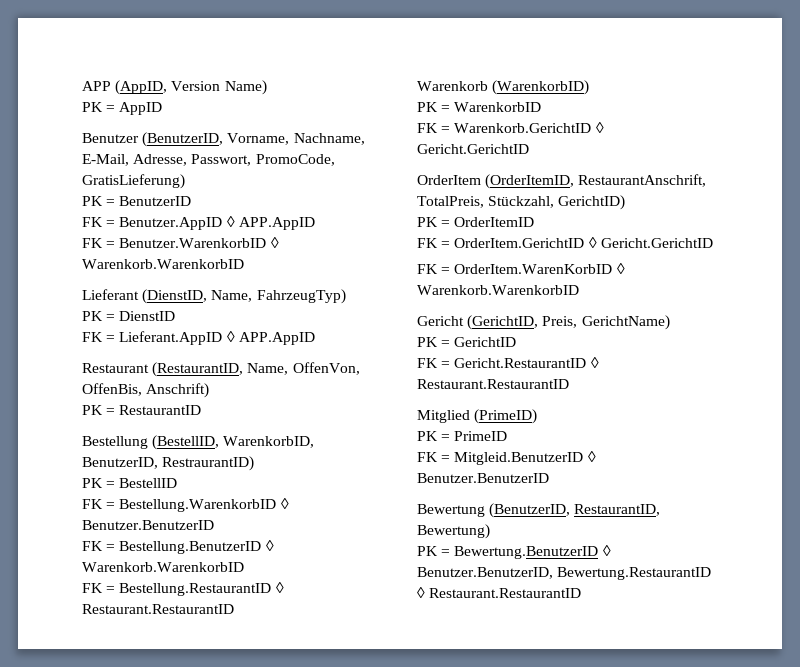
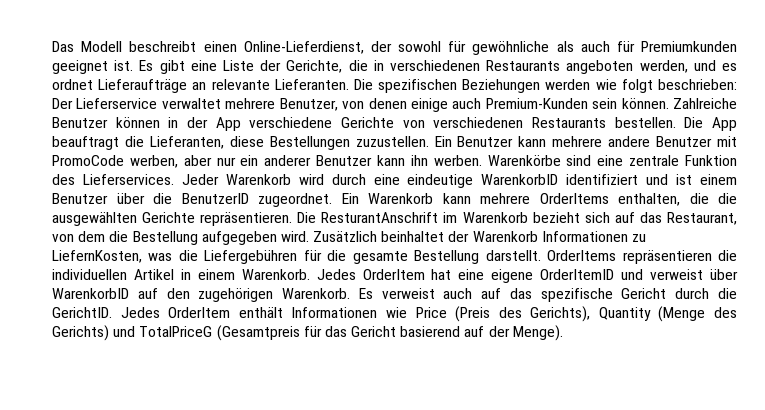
[82,80,267,95] [82,102,163,115] [82,132,365,147] [82,154,335,166] [82,174,185,189] [82,196,192,206] [82,216,315,230] [82,237,279,248] [82,259,244,269] [82,289,346,304] [82,311,176,321] [82,331,315,345] [82,362,360,377] [82,383,210,398] [82,405,202,415] [82,435,315,450] [82,456,255,471] [82,478,178,488] [82,498,289,512] [82,520,214,530] [82,540,274,554] [82,562,244,572] [82,582,284,596] [82,604,234,614] [417,80,590,95] [417,102,542,112] [417,122,604,133] [417,144,529,154] [417,174,707,189] [417,195,626,210] [417,217,535,227] [417,237,713,248] [417,263,625,274] [417,285,579,295] [417,315,670,330] [417,337,517,347] [417,357,599,368] [417,379,569,389] [417,409,538,424] [417,431,508,441] [417,451,596,465] [417,473,549,483] [417,503,661,518] [417,524,490,539] [417,545,611,559] [417,567,712,580] [417,587,582,598] APP (AppID, Version Name) // PK = AppID // Benutzer (BenutzerID, Vorname, Nachname, E-Mail, Adresse, Passwort, PromoCode, GratisLieferung) // PK = BenutzerID // FK = Benutzer.AppID ◊ APP.AppID // FK = Benutzer.WarenkorbID ◊ Warenkorb.WarenkorbID // Lieferant (DienstID, Name, FahrzeugTyp) // PK = DienstID // FK = Lieferant.AppID ◊ APP.AppID // Restaurant (RestaurantID, Name, OffenVon, OffenBis, Anschrift) // PK = RestaurantID // Bestellung (BestellID, WarenkorbID, BenutzerID, RestraurantID) // PK = BestellID // FK = Bestellung.WarenkorbID ◊ Benutzer.BenutzerID // FK = Bestellung.BenutzerID ◊ Warenkorb.WarenkorbID // FK = Bestellung.RestaurantID ◊ Restaurant.RestaurantID // Warenkorb (WarenkorbID) // PK = WarenkorbID // FK = Warenkorb.GerichtID ◊ Gericht.GerichtID // OrderItem (OrderItemID, RestaurantAnschrift, TotalPreis, Stückzahl, GerichtID) // PK = OrderItemID // FK = OrderItem.GerichtID ◊ Gericht.GerichtID // FK = OrderItem.WarenKorbID ◊ Warenkorb.WarenkorbID // Gericht (GerichtID, Preis, GerichtName) // PK = GerichtID // FK = Gericht.RestaurantID ◊ Restaurant.RestaurantID // Mitglied (PrimeID) // PK = PrimeID // FK = Mitgleid.BenutzerID ◊ Benutzer.BenutzerID // Bewertung (BenutzerID, RestaurantID, Bewertung) // PK = Bewertung.BenutzerID ◊ Benutzer.BenutzerID, Bewertung.RestaurantID ◊ Restaurant.RestaurantID -> [52,41,737,55] [52,60,738,74] [52,79,737,93] [52,98,737,112] [52,117,737,131] [52,136,737,150] [52,155,737,168] [52,174,737,188] [52,193,737,207] [52,212,737,226] [52,231,647,245] [52,250,737,264] [52,269,738,283] [52,288,737,302] [52,306,738,322] [52,325,563,341] Das Modell beschreibt einen Online-Lieferdienst, der sowohl für gewöhnliche als auch für Premiumkunden geeignet ist. Es gibt eine Liste der Gerichte, die in verschiedenen Restaurants angeboten werden, und es ordnet Lieferaufträge an relevante Lieferanten. Die spezifischen Beziehungen werden wie folgt beschrieben: Der Lieferservice verwaltet mehrere Benutzer, von denen einige auch Premium-Kunden sein können. Zahlreiche Benutzer können in der App verschiedene Gerichte von verschiedenen Restaurants bestellen. Die App beauftragt die Lieferanten, diese Bestellungen zuzustellen. Ein Benutzer kann mehrere andere Benutzer mit PromoCode werben, aber nur ein anderer Benutzer kann ihn werben. Warenkörbe sind eine zentrale Funktion des Lieferservices. Jeder Warenkorb wird durch eine eindeutige WarenkorbID identifiziert und ist einem Benutzer über die BenutzerID zugeordnet. Ein Warenkorb kann mehrere OrderItems enthalten, die die ausgewählten Gerichte repräsentieren. Die ResturantAnschrift im Warenkorb bezieht sich auf das Restaurant, von dem die Bestellung aufgegeben wird. Zusätzlich beinhaltet der Warenkorb Informationen zu LiefernKosten, was die Liefergebühren für die gesamte Bestellung darstellt. OrderItems repräsentieren die individuellen Artikel in einem Warenkorb. Jedes OrderItem hat eine eigene OrderItemID und verweist über WarenkorbID auf den zugehörigen Warenkorb. Es verweist auch auf das spezifische Gericht durch die GerichtID. Jedes OrderItem enthält Informationen wie Price (Preis des Gerichts), Quantity (Menge des Gerichts) und TotalPriceG (Gesamtpreis für das Gericht basierend auf der Menge).

